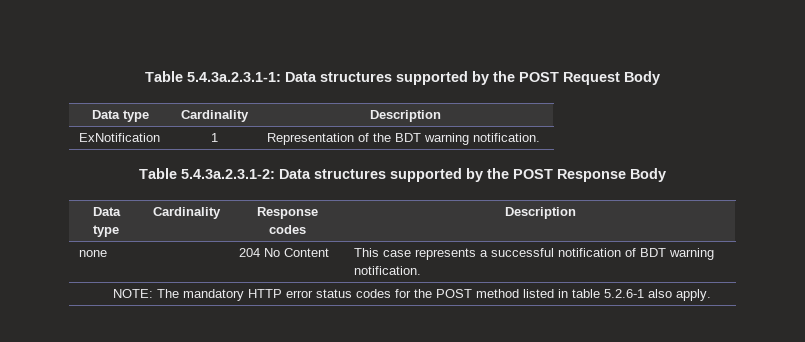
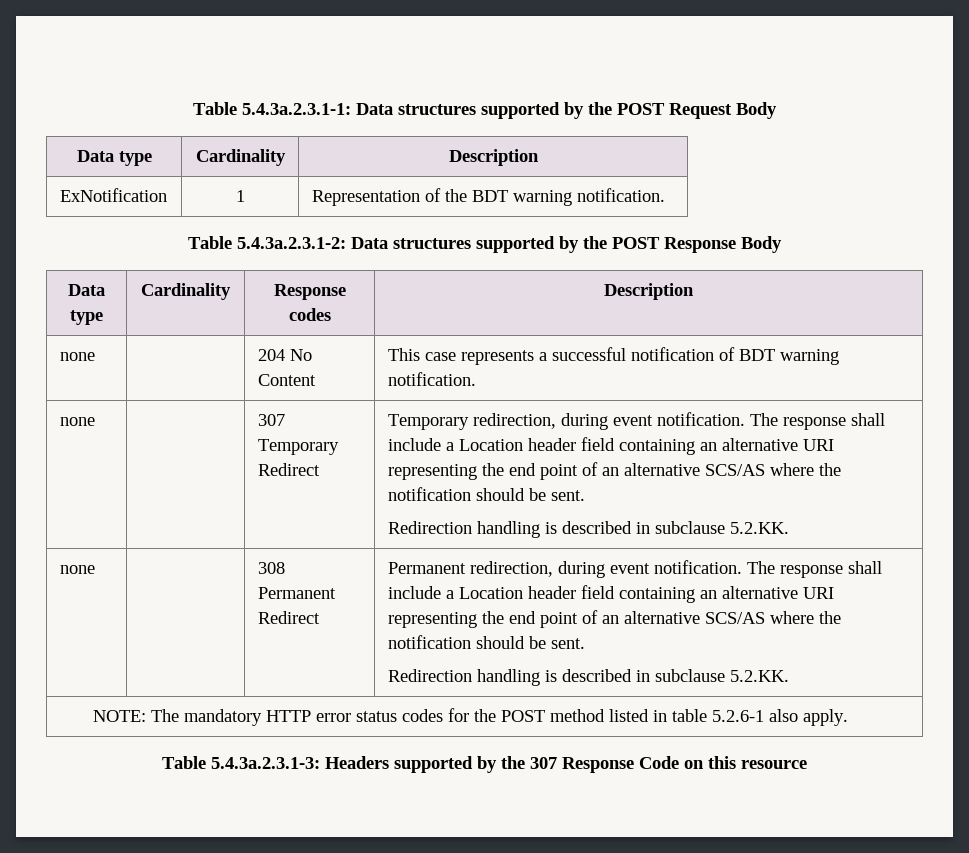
(421, 270) none -> [59,417,95,426] [257,414,285,426] [257,439,339,455] [257,463,320,476] [387,412,885,430] [387,437,834,455] [387,462,841,480] [387,487,585,501] [387,521,789,538] [59,565,95,574] [257,562,285,574] [257,587,336,599] [257,611,320,624] [387,560,882,578] [387,585,834,603] [387,610,841,628] [387,635,585,649] [387,669,789,686] // none | | 307 Temporary Redirect | Temporary redirection, during event notification. The response shall include a Location header field containing an alternative URI representing the end point of an alternative SCS/AS where the notification should be sent. // Redirection handling is described in subclause 5.2.KK. // none | | 308 Permanent Redirect | Permanent redirection, during event notification. The response shall include a Location header field containing an alternative URI representing the end point of an alternative SCS/AS where the notification should be sent. // Redirection handling is described in subclause 5.2.KK.
(712, 295) none -> [162,756,807,773] // Table 5.4.3a.2.3.1-3: Headers supported by the 307 Response Code on this resource

